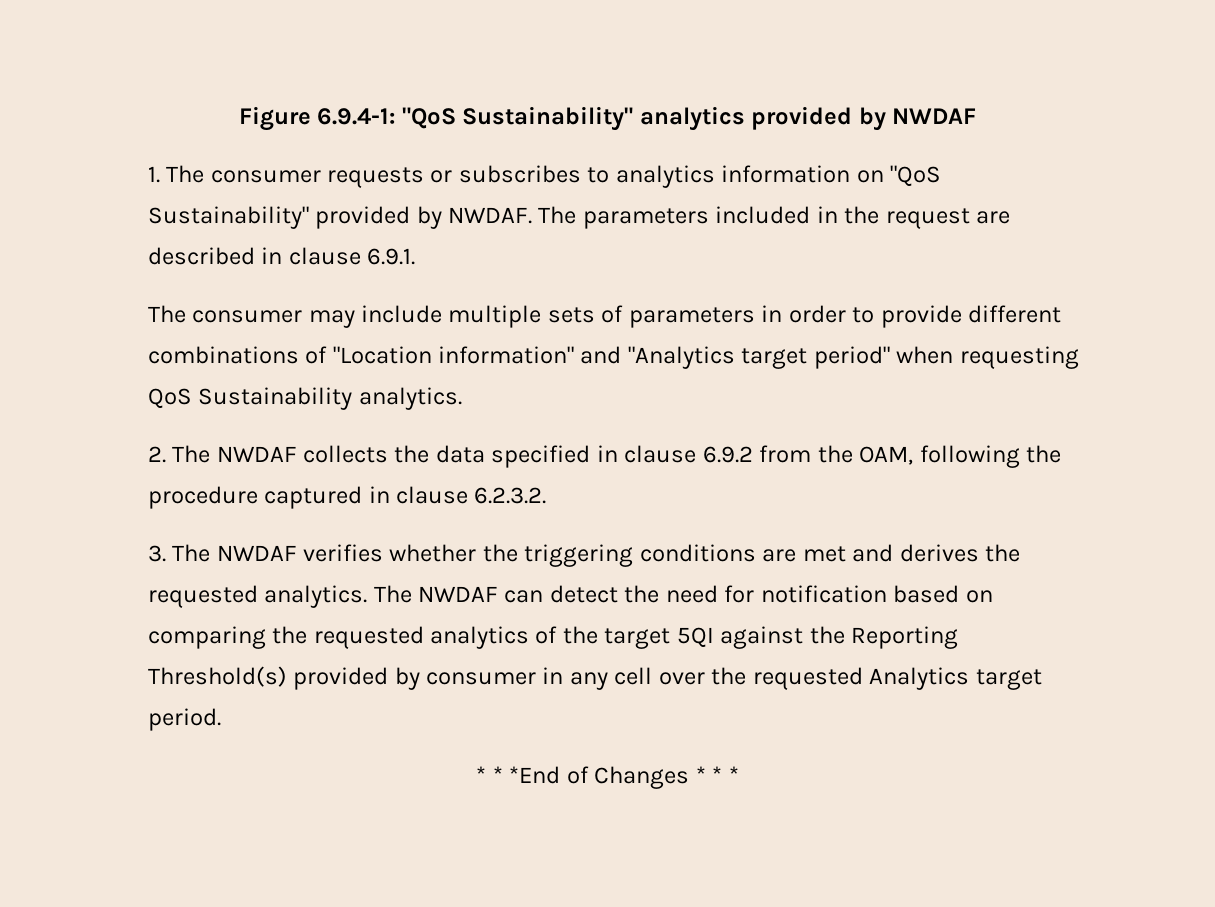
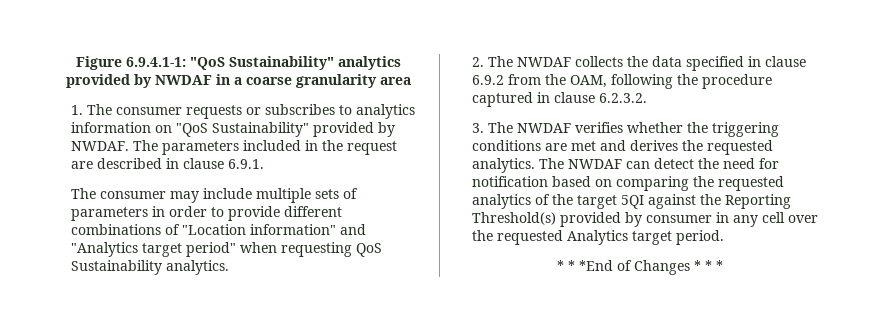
[317,108,396,125] 6.9.4-1: -> [126,57,186,67] 6.9.4.1-1:
(977, 116) none -> [216,74,411,88] in a coarse granularity area

